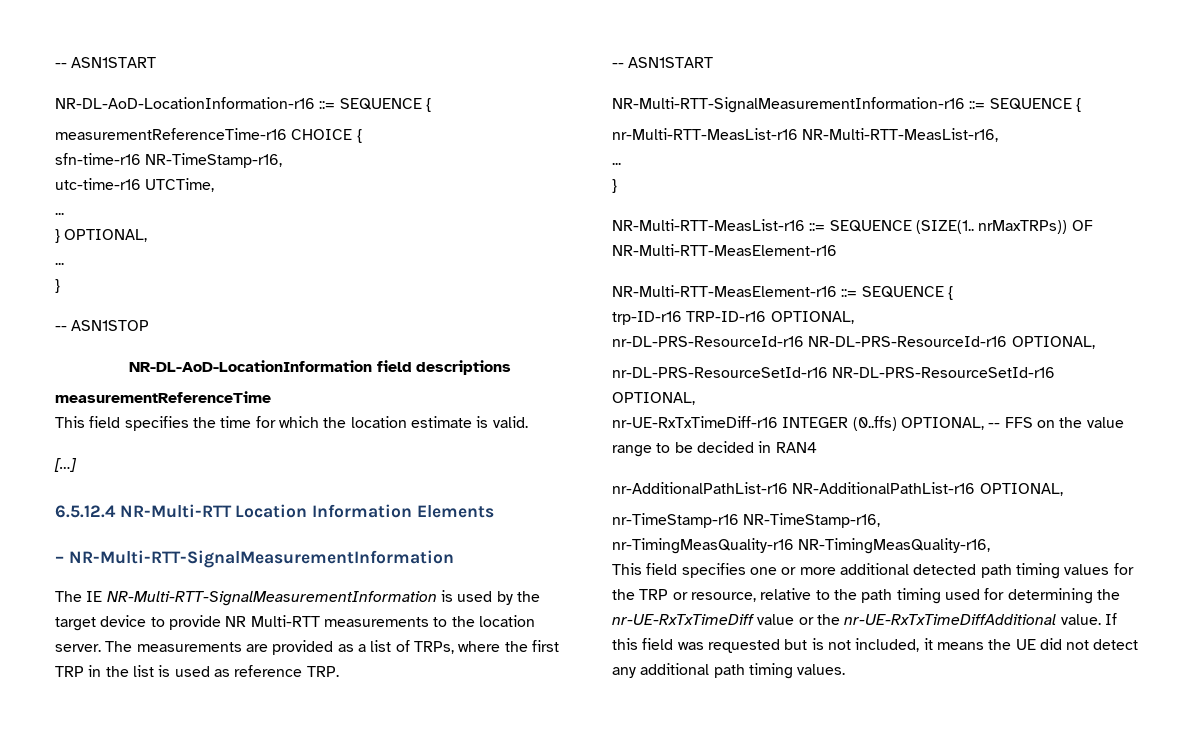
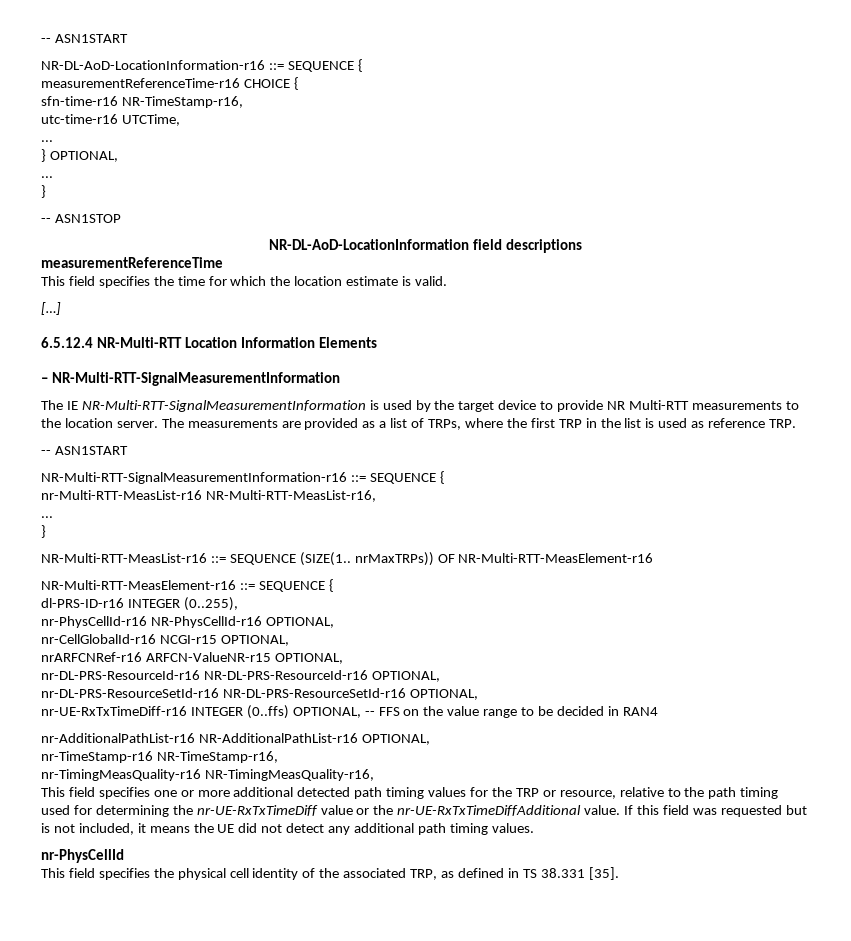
[612,311,767,325] trp-ID-r16 TRP-ID-r16 -> [41,597,238,611] [41,616,334,628] [41,634,289,646] [41,652,271,662] dl-PRS-ID-r16 INTEGER (0..255), // nr-PhysCellId-r16 NR-PhysCellId-r16 OPTIONAL, // nr-CellGlobalId-r16 NCGI-r15 OPTIONAL, // nrARFCNRef-r16 ARFCN-ValueNR-r15
(846, 669) none -> [41,849,124,863] [41,867,619,880] // nr-PhysCellId // This field specifies the physical cell identity of the associated TRP, as defined in TS 38.331 [35].

